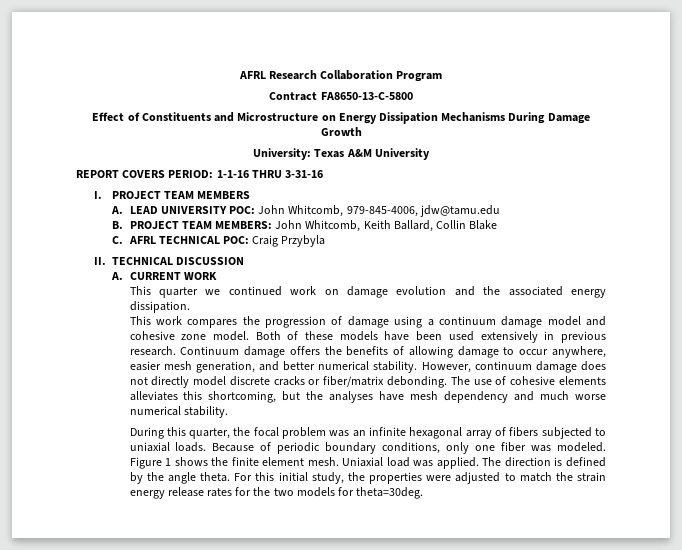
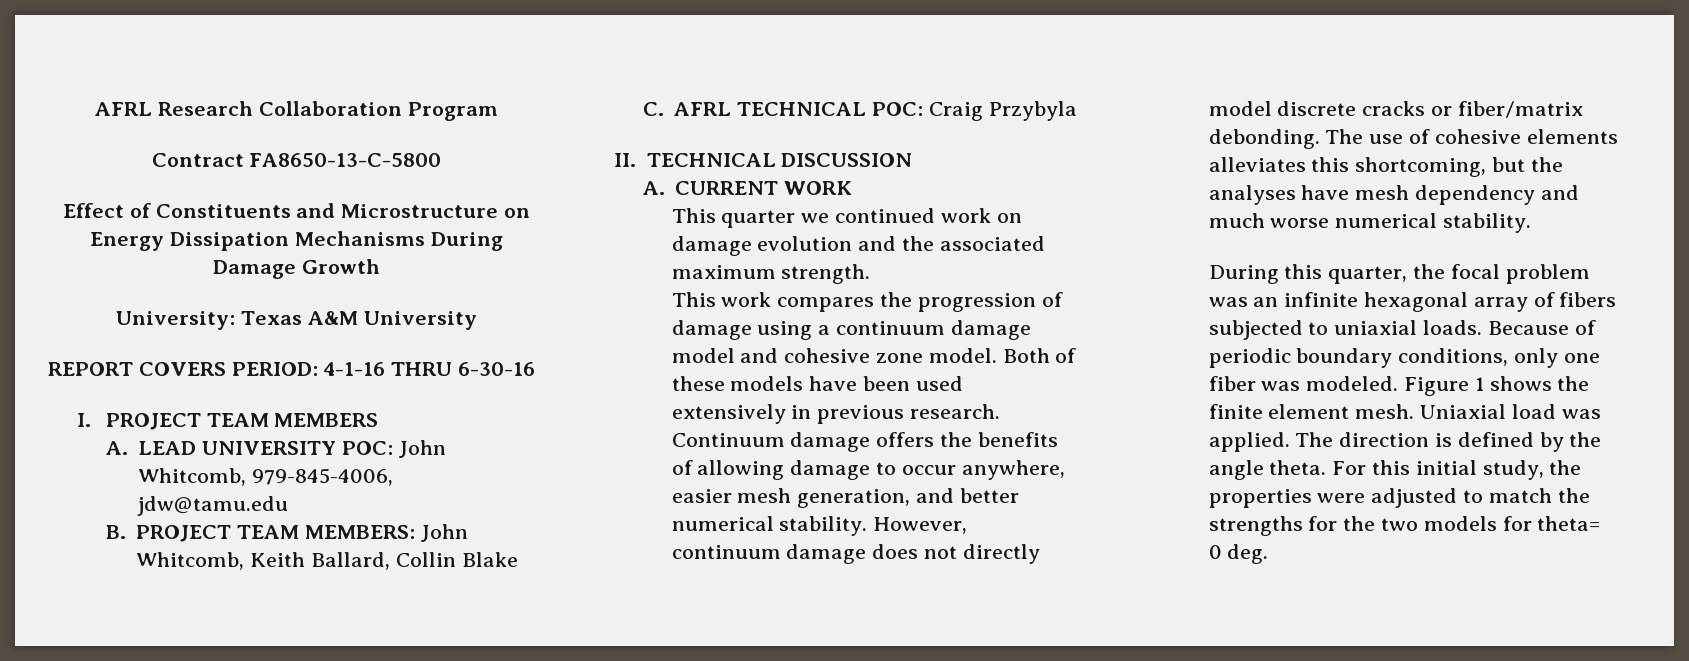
[216,170,324,178] 1-1-16 THRU 3-31-16 -> [323,362,536,376] 4-1-16 THRU 6-30-16
[570,289,606,298] [129,301,190,313] energy dissipation. -> [671,264,871,284] maximum strength.
[576,472,606,482] [129,487,232,499] strain energy release rates -> [1208,516,1303,536] strengths
[356,487,424,499] theta=30deg. -> [1537,516,1601,531] [1208,544,1269,564] theta= 0 deg.

